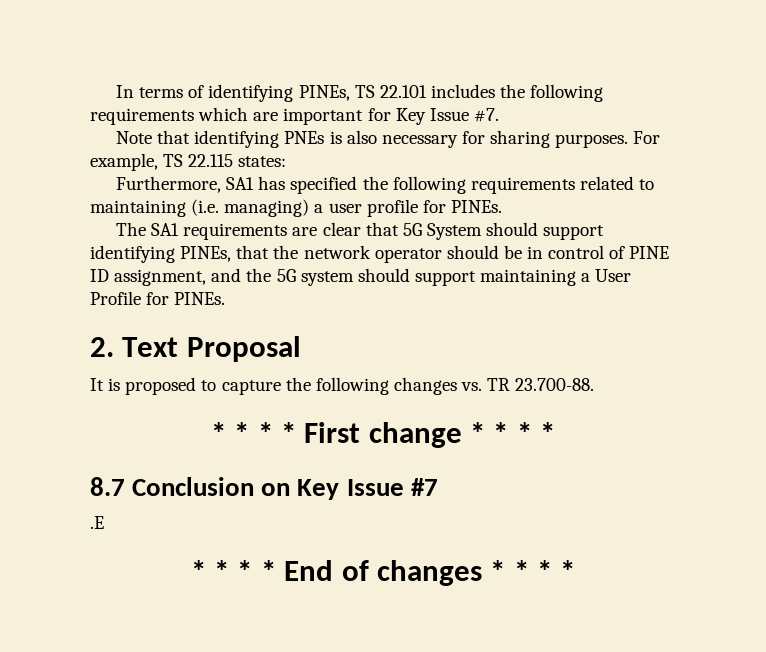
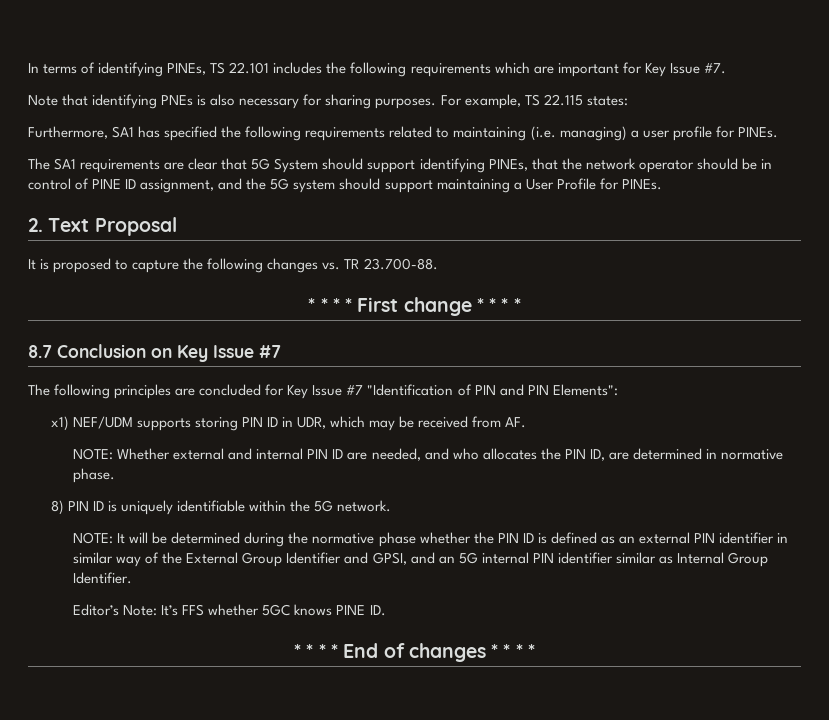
[90,516,104,529] .E -> [28,384,618,399] [50,416,527,431] [73,448,784,461] [73,468,116,483] [50,500,392,515] [73,532,789,547] [73,552,769,567] [73,572,133,584] [73,604,386,616] The following principles are concluded for Key Issue #7 "Identification of PIN and PIN Elements": // x1) NEF/UDM supports storing PIN ID in UDR, which may be received from AF. // NOTE: Whether external and internal PIN ID are needed, and who allocates the PIN ID, are determined in normative phase. // 8) PIN ID is uniquely identifiable within the 5G network. // NOTE: It will be determined during the normative phase whether the PIN ID is defined as an external PIN identifier in similar way of the External Group Identifier and GPSI, and an 5G internal PIN identifier similar as Internal Group Identifier. // Editor’s Note: It’s FFS whether 5GC knows PINE ID.

